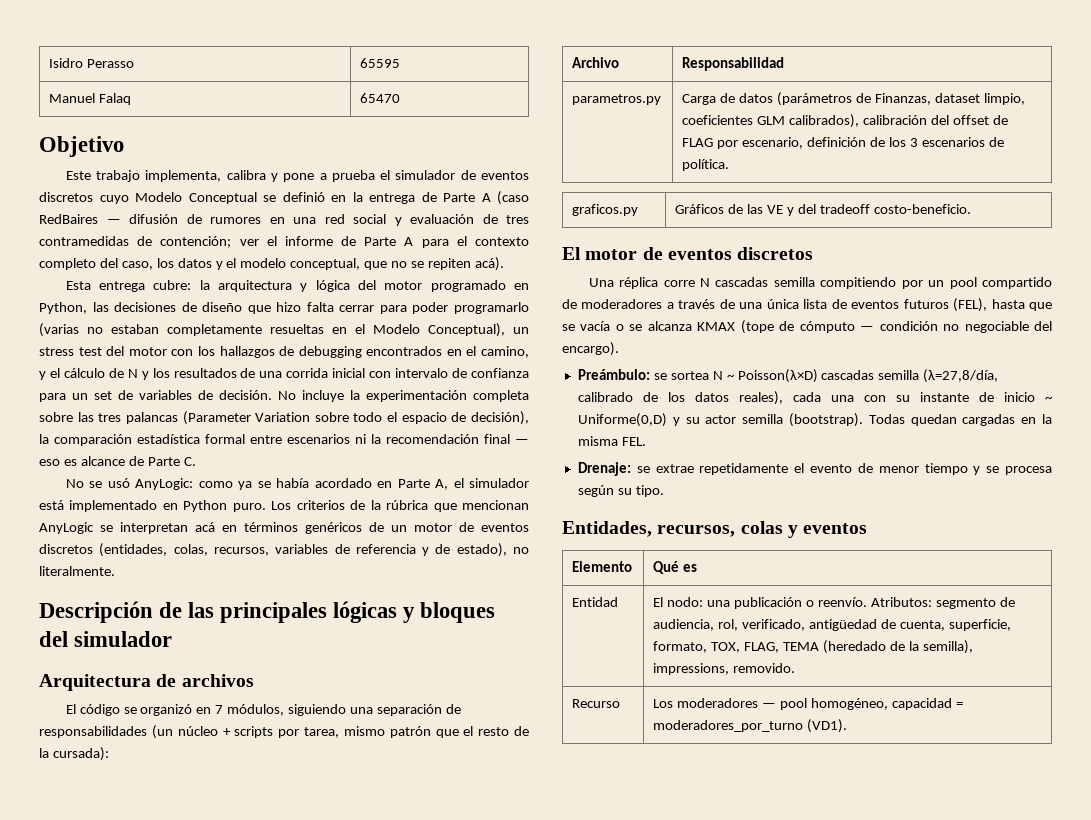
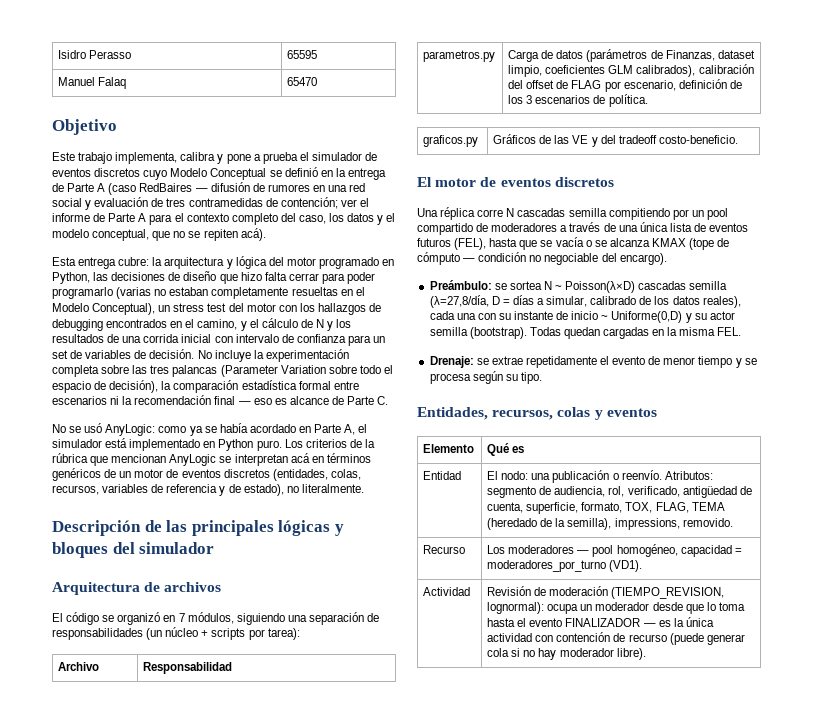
[304,726,529,738] [39,747,109,761] tarea, mismo patrón que el resto de la cursada): -> [267,628,300,640] tarea):
(999, 376) none -> [491,295,588,307] D = días a simular,
(848, 726) none -> [423,587,471,596] [487,586,725,599] [487,602,745,614] [487,617,714,627] [487,632,745,645] [487,648,646,660] // Actividad | Revisión de moderación (TIEMPO_REVISION, lognormal): ocupa un moderador desde que lo toma hasta el evento FINALIZADOR — es la única actividad con contención de recurso (puede generar cola si no hay moderador libre).

